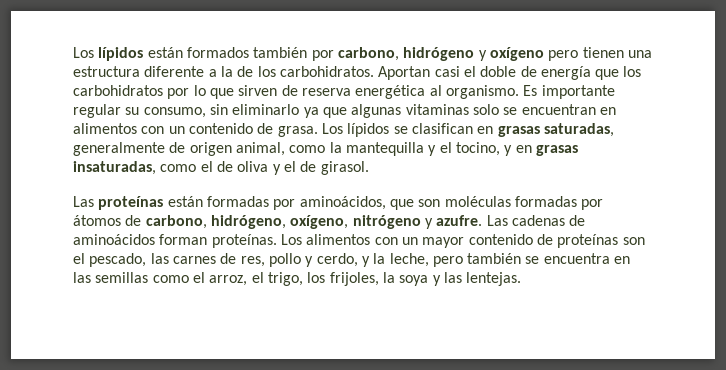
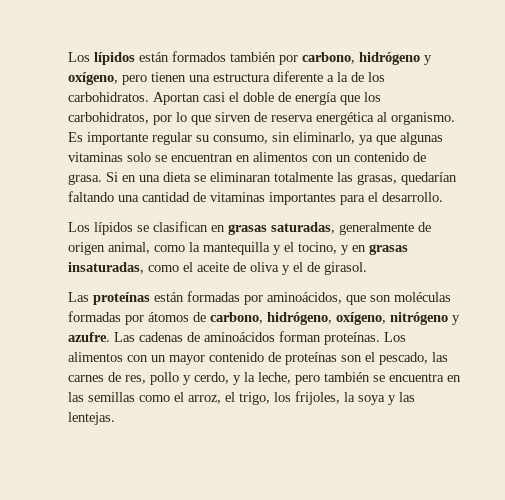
[489,47,544,61] oxígeno -> [68,72,118,85] oxígeno,
[73,85,163,96] carbohidratos -> [68,112,149,124] carbohidratos,
[232,104,300,115] eliminarlo -> [293,132,355,144] eliminarlo,
(318, 131) none -> [106,172,457,185] [68,191,443,205] Si en una dieta se eliminaran totalmente las grasas, quedarían faltando una cantidad de vitaminas importantes para el desarrollo. //
(213, 166) none -> [197,262,229,272] aceite

